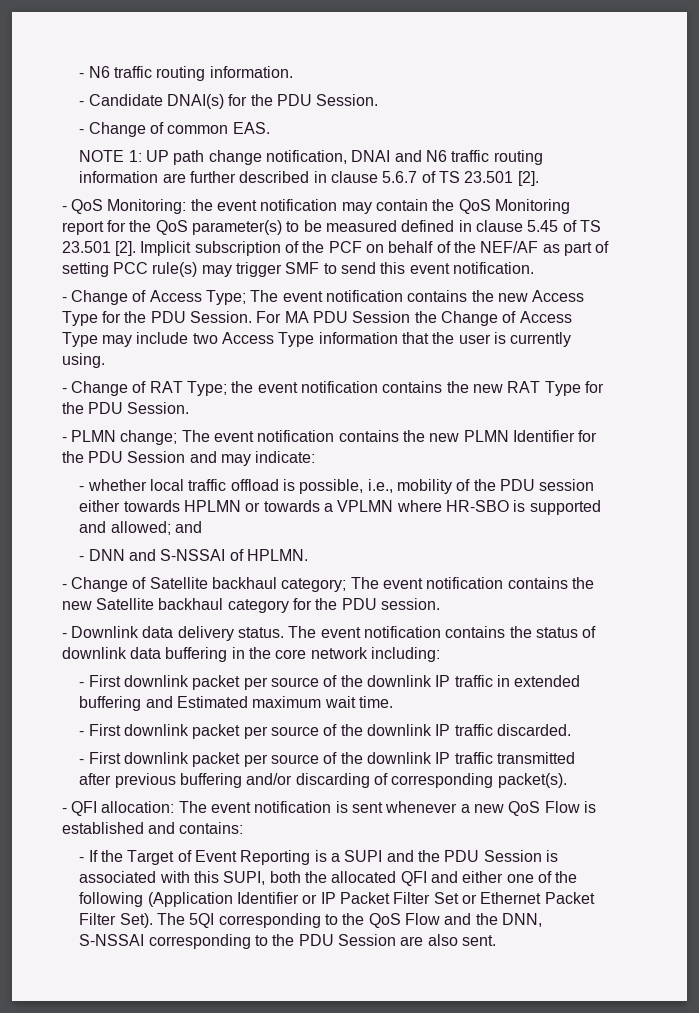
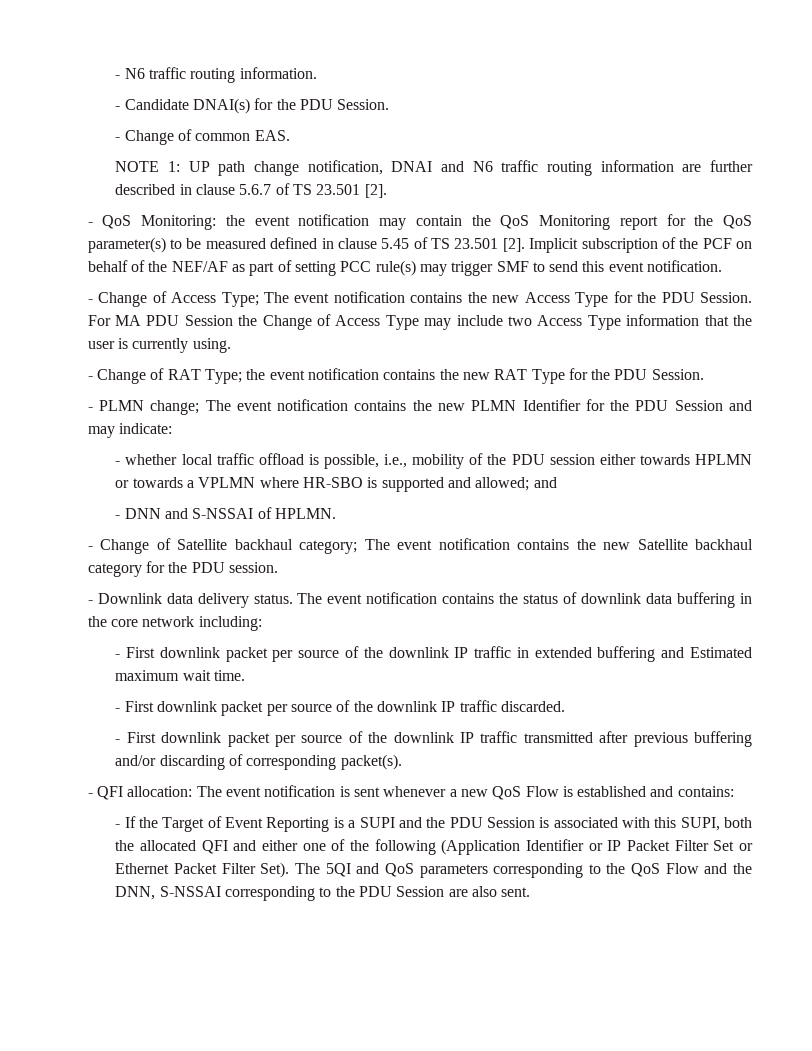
(215, 920) none -> [356,863,488,878] and QoS parameters

